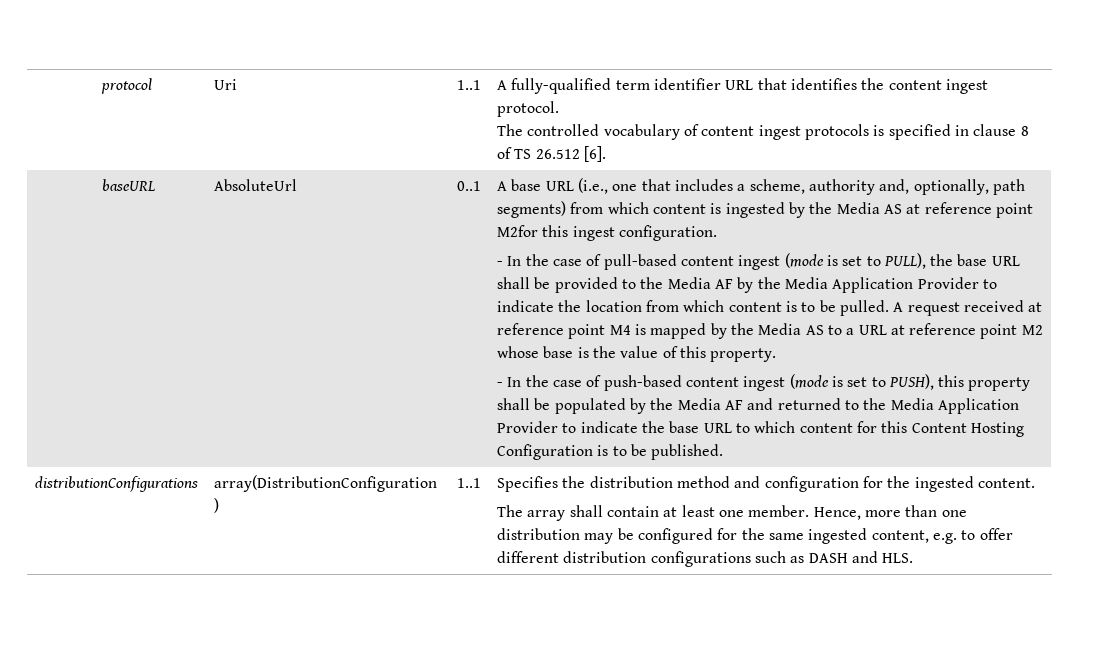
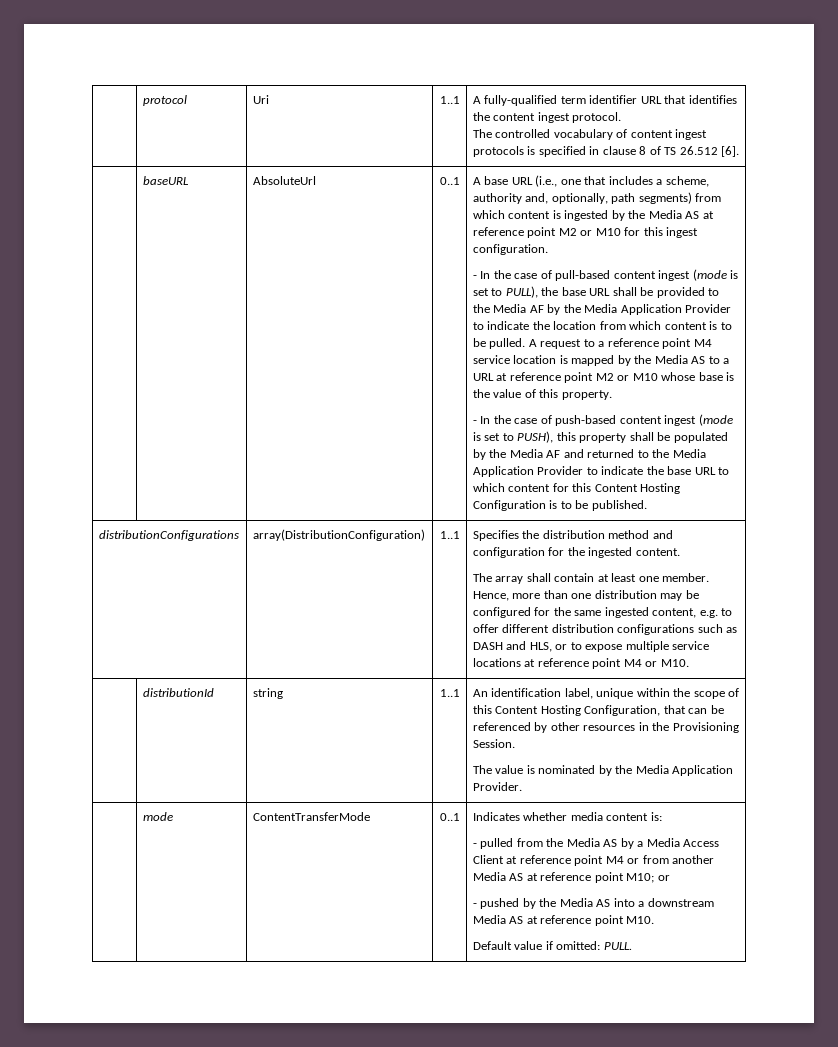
[496,225,538,237] M2for -> [558,227,641,236] M2 or M10 for
[963,300,1043,312] [496,323,631,339] received at reference point M4 -> [583,338,712,349] [472,355,557,364] to a reference point M4 service location
(1043, 330) none -> [617,373,658,381] or M10
[882,553,914,563] HLS. -> [529,641,710,652] [472,658,689,669] [142,688,214,697] [252,688,283,699] [439,689,460,697] [472,688,740,699] [472,705,724,716] [472,722,739,733] [472,739,515,748] [472,765,734,776] [472,782,522,791] [142,812,173,821] [252,812,370,821] [439,813,460,821] [472,812,662,821] [472,838,720,849] [472,855,715,866] [472,872,670,883] [472,898,714,909] [472,915,655,926] [472,941,632,950] HLS, or to expose multiple service locations at reference point M4 or M10. // | distributionId | string | 1..1 | An identification label, unique within the scope of this Content Hosting Configuration, that can be referenced by other resources in the Provisioning Session. // The value is nominated by the Media Application Provider. // | mode | ContentTransferMode | 0..1 | Indicates whether media content is: // - pulled from the Media AS by a Media Access Client at reference point M4 or from another Media AS at reference point M10; or // - pushed by the Media AS into a downstream Media AS at reference point M10. // Default value if omitted: PULL.

